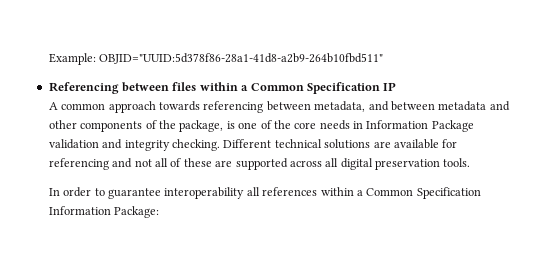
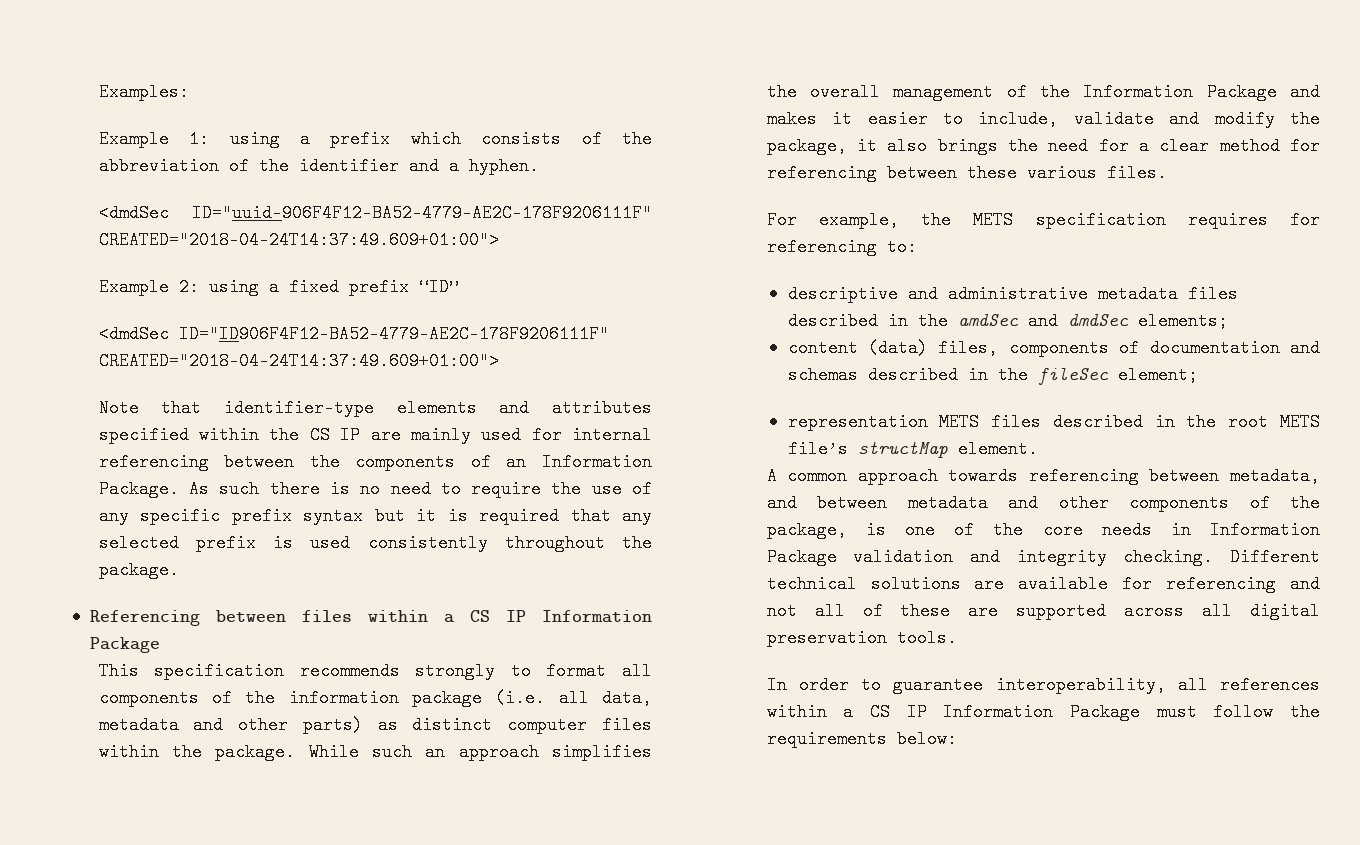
[48,53,384,65] Example: OBJID="UUID:5d378f86-28a1-41d8-a2b9-264b10fbd511" -> [98,83,189,101] [98,130,652,148] [98,157,539,175] [98,204,652,222] [98,231,499,249] [98,278,459,296] [98,325,609,343] [98,352,499,370] [98,399,652,417] [98,426,653,444] [98,453,652,471] [98,480,652,498] [98,507,652,525] [98,534,652,552] [98,561,179,579] Examples: // Example 1: using a prefix which consists of the abbreviation of the identifier and a hyphen. // <dmdSec ID="uuid-906F4F12-BA52-4779-AE2C-178F9206111F" CREATED="2018-04-24T14:37:49.609+01:00"> // Example 2: using a fixed prefix “ID” // <dmdSec ID="ID906F4F12-BA52-4779-AE2C-178F9206111F" CREATED="2018-04-24T14:37:49.609+01:00"> // Note that identifier-type elements and attributes specified within the CS IP are mainly used for internal referencing between the components of an Information Package. As such there is no need to require the use of any specific prefix syntax but it is required that any selected prefix is used consistently throughout the package.
[250,82,397,94] Common Specification IP -> [470,610,652,623] [90,637,161,653] [98,662,652,680] [98,689,652,707] [98,716,652,734] [98,743,652,761] [766,83,1320,101] [766,110,1320,128] [766,137,1320,155] [766,164,1167,182] [766,211,1320,229] [766,238,917,256] [787,285,1238,303] [787,312,1228,330] [787,339,1320,357] [787,366,1198,385] [787,413,1320,431] [787,440,1038,458] CS IP Information Package // This specification recommends strongly to format all components of the information package (i.e. all data, metadata and other parts) as distinct computer files within the package. While such an approach simplifies the overall management of the Information Package and makes it easier to include, validate and modify the package, it also brings the need for a clear method for referencing between these various files. // For example, the METS specification requires for referencing to: // descriptive and administrative metadata files described in the amdSec and dmdSec elements; // content (data) files, components of documentation and schemas described in the fileSec element; // representation METS files described in the root METS file’s structMap element.
[164,187,245,199] interoperability -> [995,676,1166,694] interoperability,
[366,187,481,199] [48,206,160,218] Common Specification Information Package: -> [870,703,1320,721] [766,730,957,748] CS IP Information Package must follow the requirements below:

